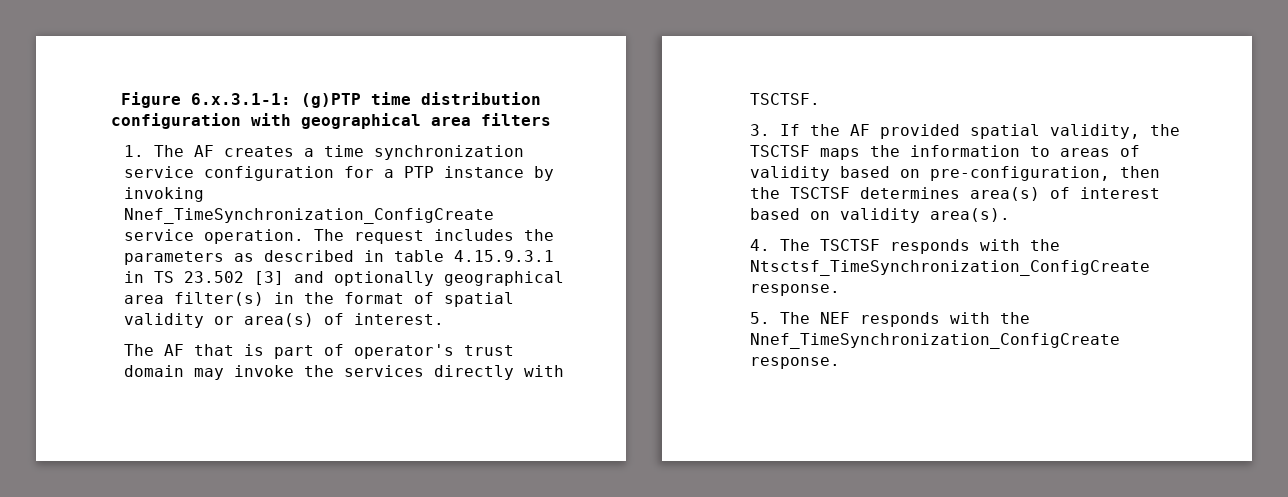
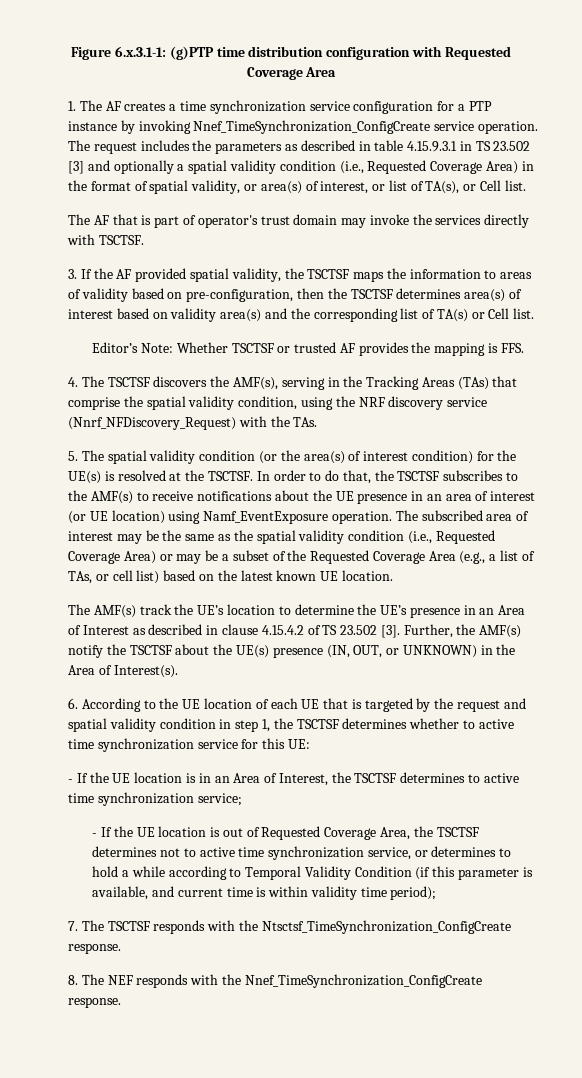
[301,113,551,129] geographical area filters -> [444,46,511,60] [246,67,337,80] Requested Coverage Area
[444,271,565,286] [124,292,265,306] geographical area filter(s) -> [177,160,518,174] a spatial validity condition (i.e., Requested Coverage Area)
[124,313,205,328] validity -> [191,180,241,194] validity,
[354,313,445,325] interest. -> [320,180,526,194] interest, or list of TA(s), or Cell list.
[930,208,1011,222] [750,239,771,251] area(s). // 4. -> [220,308,535,322] [92,342,524,356] [68,376,518,390] [68,396,488,410] [68,416,318,430] [68,450,517,464] [68,470,519,484] [68,490,536,504] [68,510,530,524] [68,530,495,544] [68,550,535,564] [68,570,393,584] [68,604,526,618] [68,624,522,638] [68,644,516,658] [68,665,178,678] [68,698,526,712] [68,718,514,732] [68,738,310,752] [68,772,519,786] [68,792,242,806] [92,826,479,840] [92,846,512,860] [92,866,533,880] [92,886,437,900] [68,921,79,931] area(s) and the corresponding list of TA(s) or Cell list. // Editor’s Note: Whether TSCTSF or trusted AF provides the mapping is FFS. // 4. The TSCTSF discovers the AMF(s), serving in the Tracking Areas (TAs) that comprise the spatial validity condition, using the NRF discovery service (Nnrf_NFDiscovery_Request) with the TAs. // 5. The spatial validity condition (or the area(s) of interest condition) for the UE(s) is resolved at the TSCTSF. In order to do that, the TSCTSF subscribes to the AMF(s) to receive notifications about the UE presence in an area of interest (or UE location) using Namf_EventExposure operation. The subscribed area of interest may be the same as the spatial validity condition (i.e., Requested Coverage Area) or may be a subset of the Requested Coverage Area (e.g., a list of TAs, or cell list) based on the latest known UE location. // The AMF(s) track the UE’s location to determine the UE’s presence in an Area of Interest as described in clause 4.15.4.2 of TS 23.502 [3]. Further, the AMF(s) notify the TSCTSF about the UE(s) presence (IN, OUT, or UNKNOWN) in the Area of Interest(s). // 6. According to the UE location of each UE that is targeted by the request and spatial validity condition in step 1, the TSCTSF determines whether to active time synchronization service for this UE: // - If the UE location is in an Area of Interest, the TSCTSF determines to active time synchronization service; // - If the UE location is out of Requested Coverage Area, the TSCTSF determines not to active time synchronization service, or determines to hold a while according to Temporal Validity Condition (if this parameter is available, and current time is within validity time period); // 7.
[750,312,771,324] 5. -> [68,975,79,985] 8.

